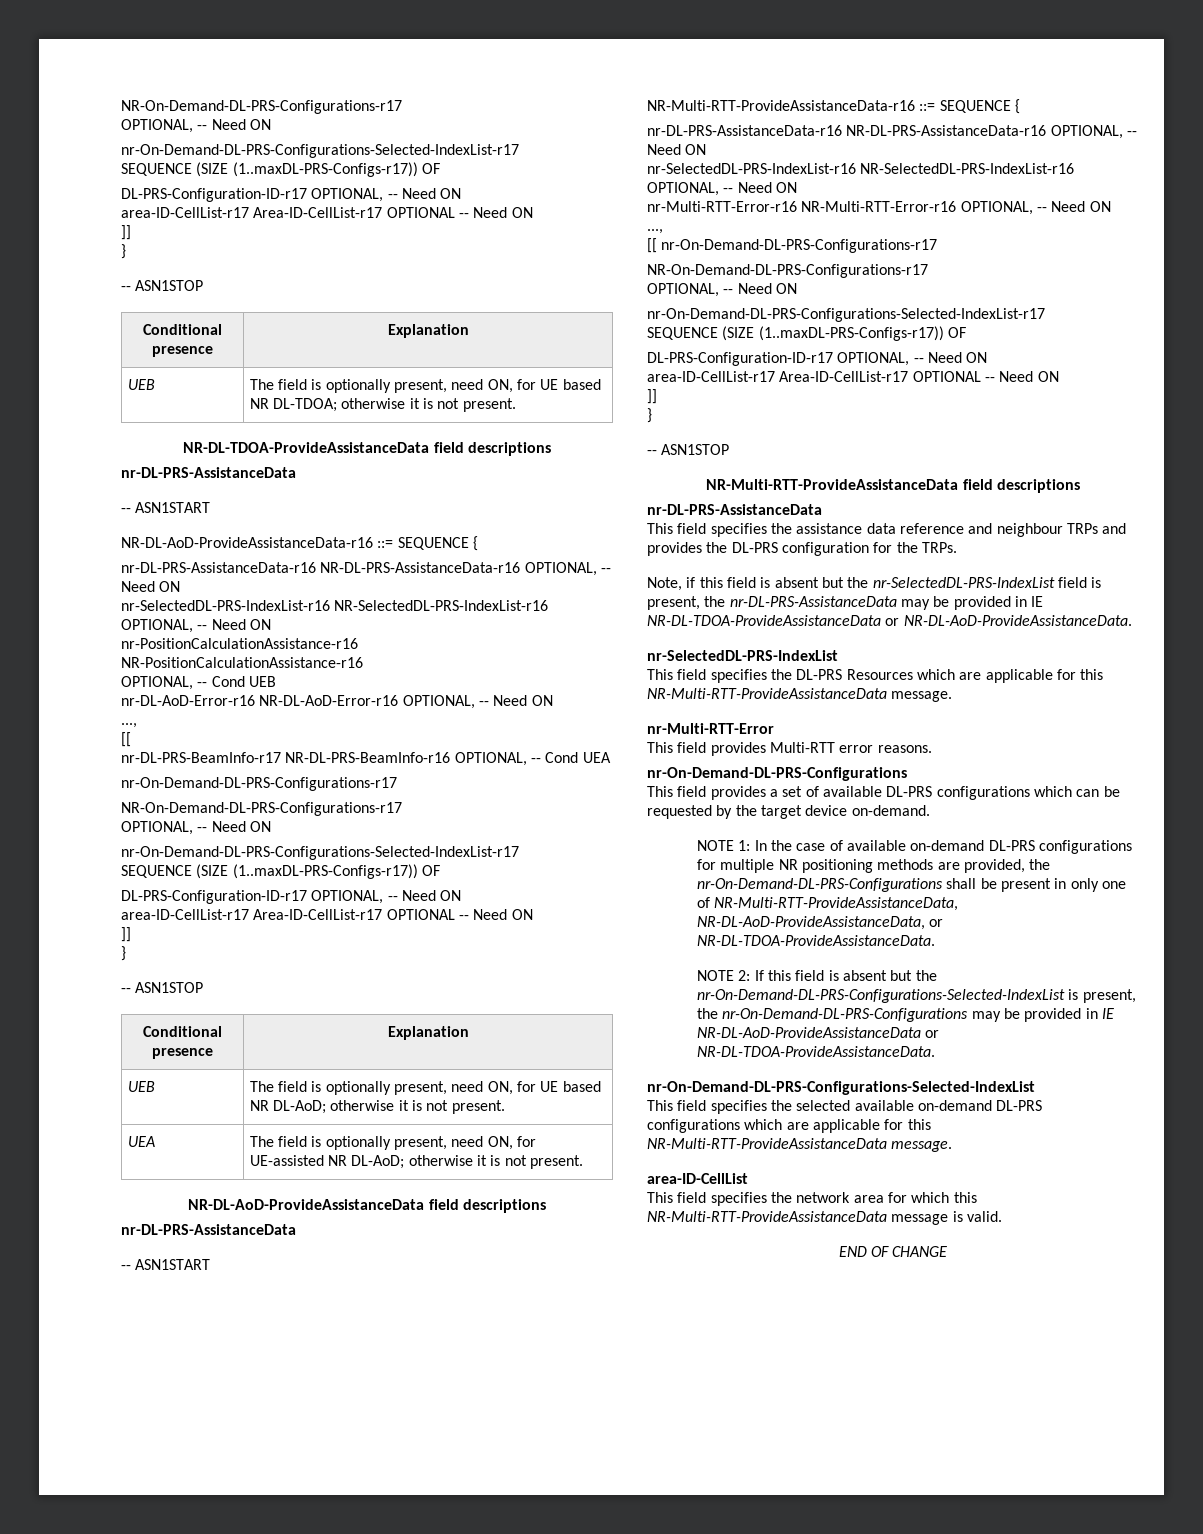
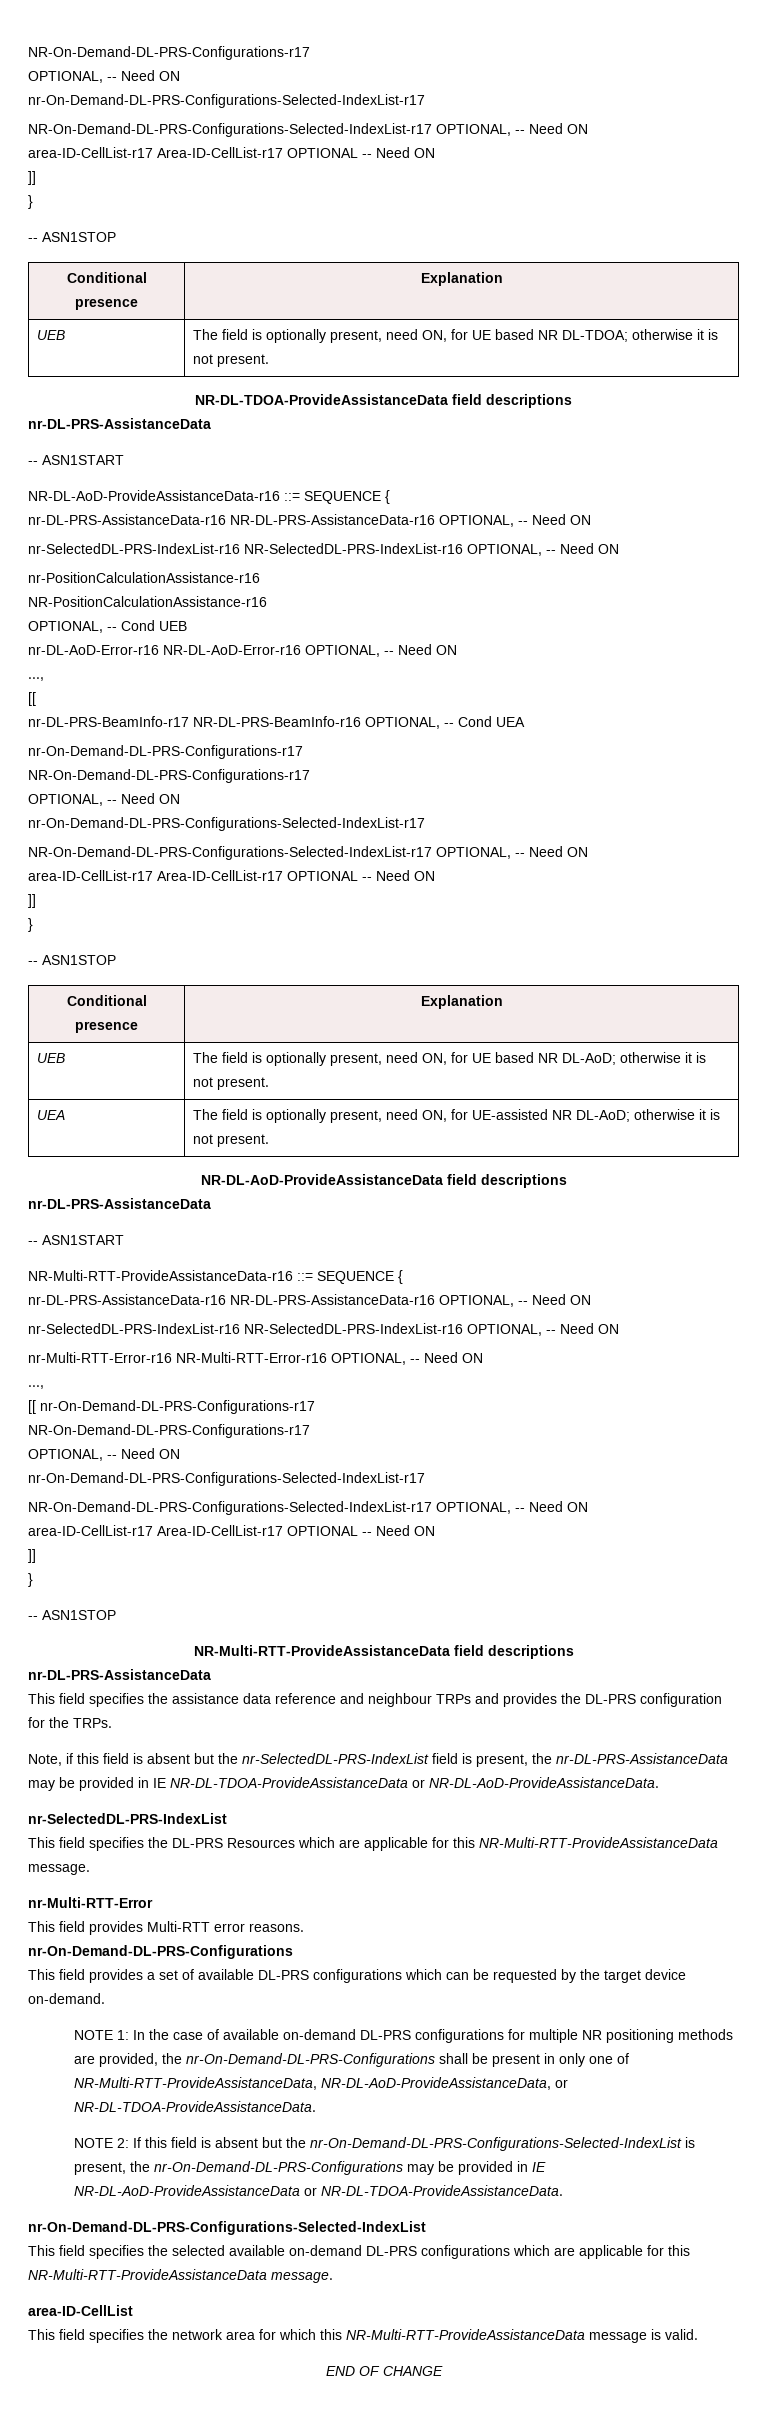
[121,100,402,114] [121,119,271,133] [121,144,519,158] [121,162,440,177] [121,188,307,202] NR-On-Demand-DL-PRS-Configurations-r17 // OPTIONAL, -- Need ON // nr-On-Demand-DL-PRS-Configurations-Selected-IndexList-r17 // SEQUENCE (SIZE (1..maxDL-PRS-Configs-r17)) OF // DL-PRS-Configuration-ID-r17 -> [28,46,310,60] [28,70,180,83] [28,94,425,108] [28,123,432,137] NR-On-Demand-DL-PRS-Configurations-r17 // OPTIONAL, -- Need ON // nr-On-Demand-DL-PRS-Configurations-Selected-IndexList-r17 // NR-On-Demand-DL-PRS-Configurations-Selected-IndexList-r17
[121,864,440,879] [121,890,307,904] SEQUENCE (SIZE (1..maxDL-PRS-Configs-r17)) OF // DL-PRS-Configuration-ID-r17 -> [28,846,432,860] NR-On-Demand-DL-PRS-Configurations-Selected-IndexList-r17
[647,326,966,341] [647,352,833,366] SEQUENCE (SIZE (1..maxDL-PRS-Configs-r17)) OF // DL-PRS-Configuration-ID-r17 -> [28,1501,432,1515] NR-On-Demand-DL-PRS-Configurations-Selected-IndexList-r17

